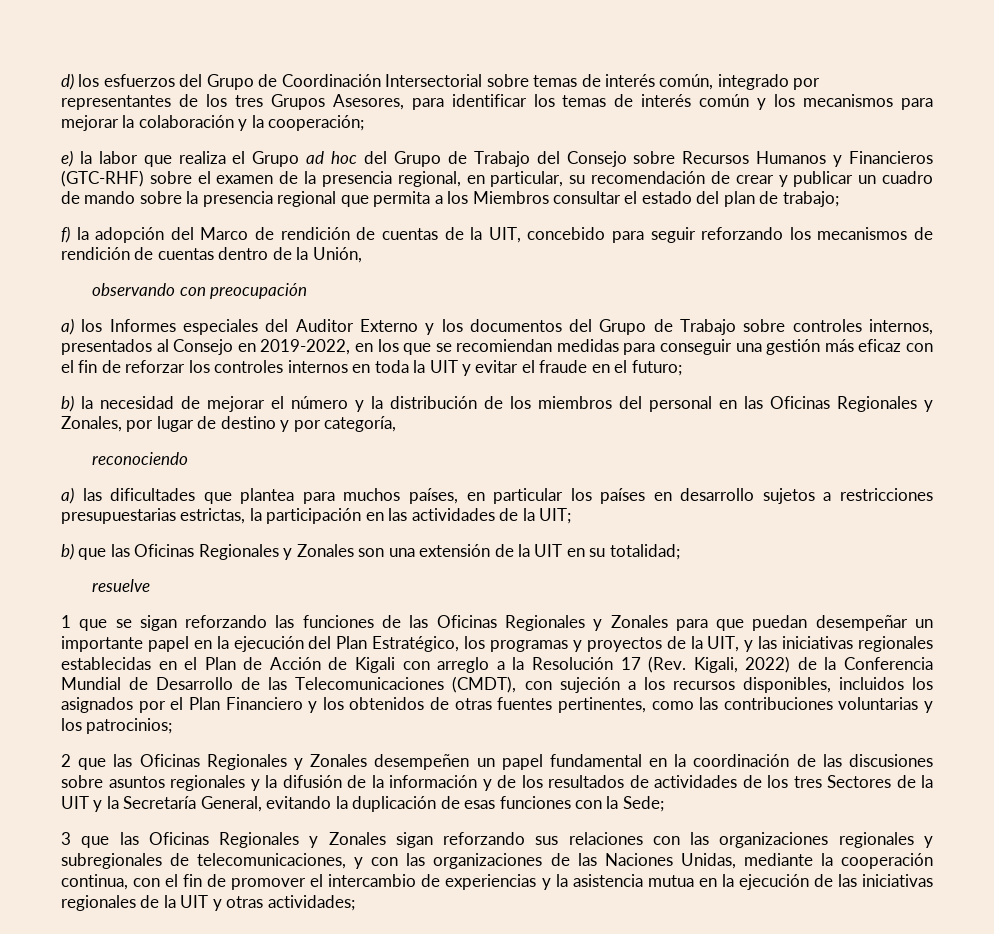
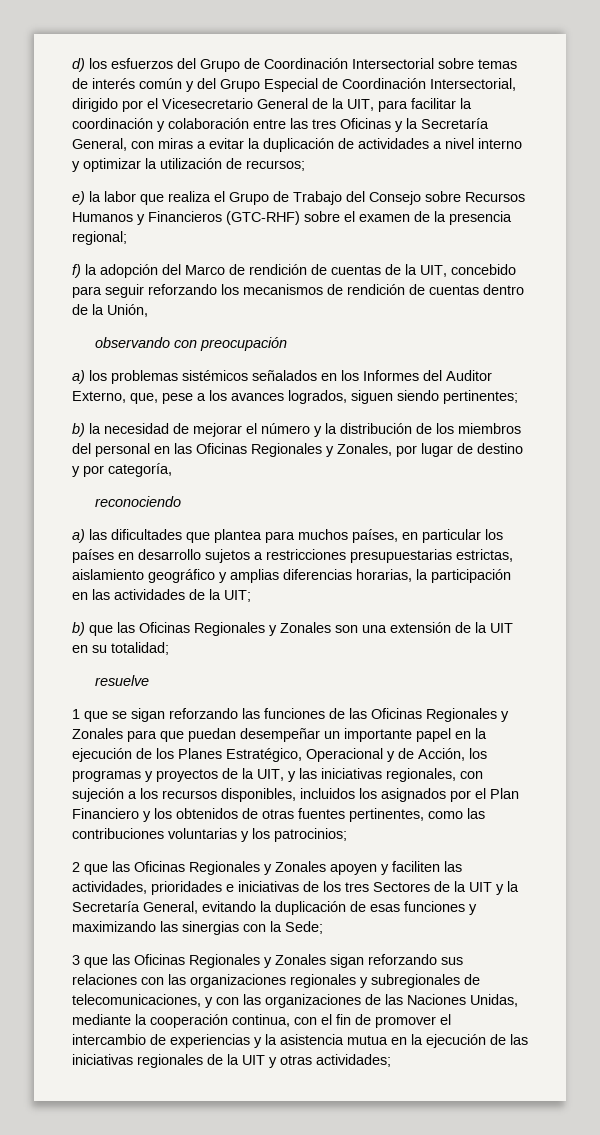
[659,74,821,90] [61,94,933,110] [61,115,365,131] común, integrado por representantes de los tres Grupos Asesores, para identificar los temas de interés común y los mecanismos para mejorar la colaboración y la cooperación; -> [139,78,516,92] [72,98,472,112] [72,118,489,132] [72,138,522,152] [72,158,305,172] común y del Grupo Especial de Coordinación Intersectorial, dirigido por el Vicesecretario General de la UIT, para facilitar la coordinación y colaboración entre las tres Oficinas y la Secretaría General, con miras a evitar la duplicación de actividades a nivel interno y optimizar la utilización de recursos;
[306,151,441,167] ad hoc del Grupo -> (269, 198) none
[397,171,934,187] [61,191,839,207] regional, en particular, su recomendación de crear y publicar un cuadro de mando sobre la presencia regional que permita a los Miembros consultar el estado del plan de trabajo; -> [72,231,127,245] regional;
[109,319,933,335] [61,339,934,355] [61,360,682,376] Informes especiales del Auditor Externo y los documentos del Grupo de Trabajo sobre controles internos, presentados al Consejo en 2019-2022, en los que se recomiendan medidas para conseguir una gestión más eficaz con el fin de reforzar los controles internos en toda la UIT y evitar el fraude en el futuro; -> [111,370,492,384] [72,390,518,404] problemas sistémicos señalados en los Informes del Auditor Externo, que, pese a los avances logrados, siguen siendo pertinentes;
(246, 516) none -> [72,569,412,583] aislamiento geográfico y amplias diferencias horarias,
[308,636,460,652] del Plan Estratégico, -> [136,748,465,762] de los Planes Estratégico, Operacional y de Acción,
[858,636,934,652] [61,656,933,673] [61,676,517,693] regionales establecidas en el Plan de Acción de Kigali con arreglo a la Resolución 17 (Rev. Kigali, 2022) de la Conferencia Mundial de Desarrollo de las Telecomunicaciones (CMDT), -> [386,768,456,782] regionales,
[374,754,933,770] [61,775,737,791] desempeñen un papel fundamental en la coordinación de las discusiones sobre asuntos regionales y la difusión de la información y de los resultados de actividades -> [330,861,462,875] [72,881,299,895] apoyen y faciliten las actividades, prioridades e iniciativas
(571, 802) none -> [469,904,477,915] [72,921,239,935] y maximizando las sinergias

